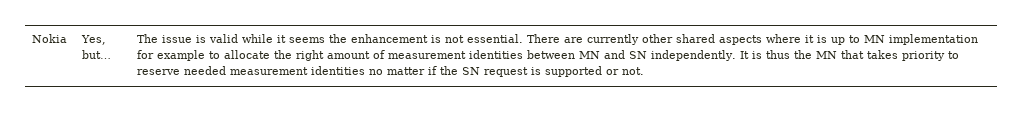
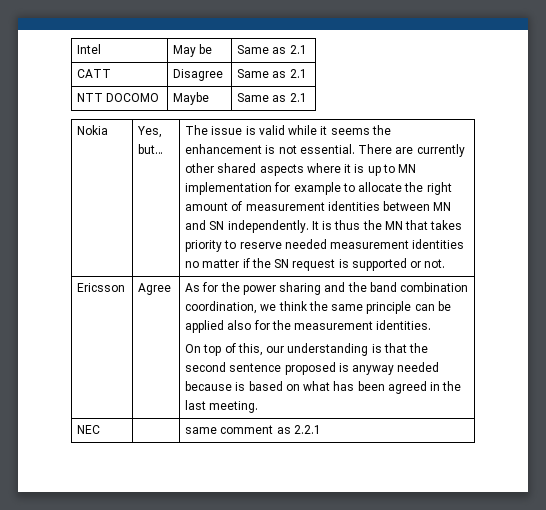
(32, 38) none -> [77,44,102,54] [173,44,213,57] [237,45,307,54] [77,69,112,78] [173,69,224,81] [237,69,307,78] [77,93,160,102] [173,92,210,105] [237,93,307,102] Intel | May be | Same as 2.1 // CATT | Disagree | Same as 2.1 // NTT DOCOMO | Maybe | Same as 2.1 //
(645, 71) none -> [77,283,126,292] [138,283,172,295] [185,282,469,295] [185,301,451,314] [185,320,432,333] [185,343,429,356] [185,362,440,375] [185,381,462,394] [185,400,259,413] [77,425,101,434] [185,425,321,434] // Ericsson | Agree | As for the power sharing and the band combination coordination, we think the same principle can be applied also for the measurement identities. // On top of this, our understanding is that the second sentence proposed is anyway needed because is based on what has been agreed in the last meeting. // NEC | | same comment as 2.2.1

